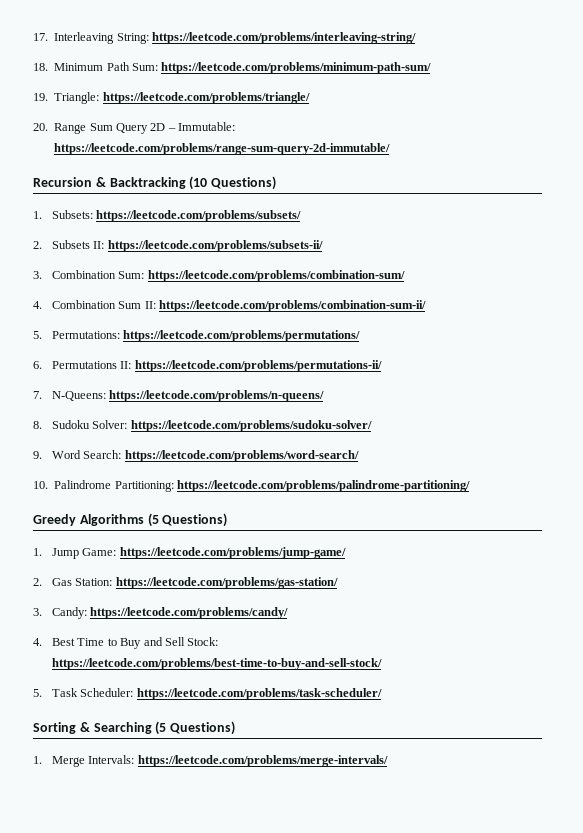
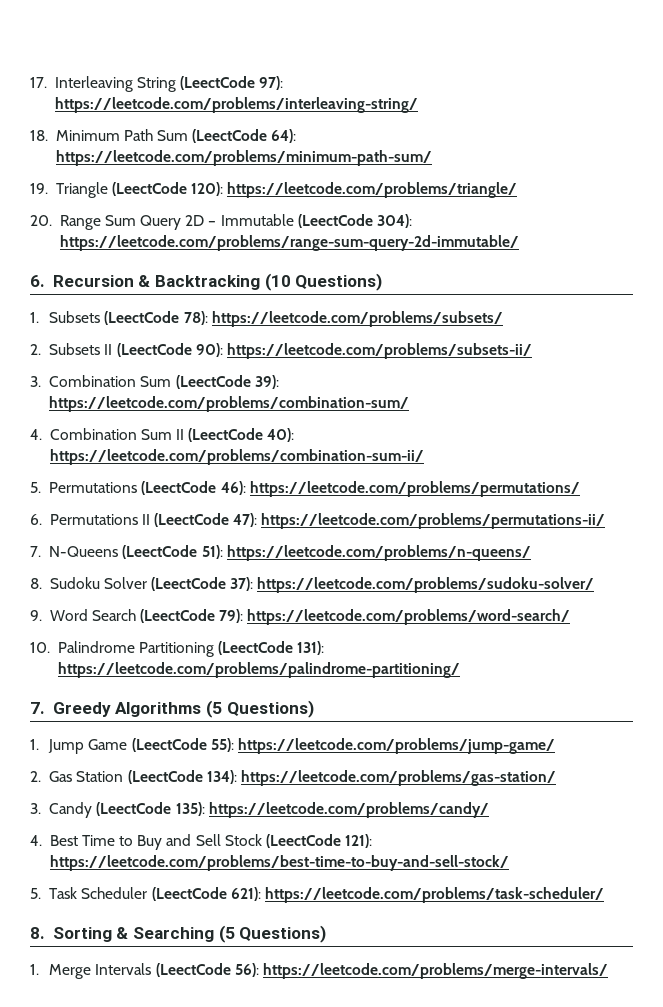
[116,33,149,44] String: -> [136,76,284,92] String (LeectCode 97):
[132,63,158,71] Sum: -> [157,129,297,143] Sum (LeectCode 64):
[54,92,100,104] Triangle: -> [55,182,224,198] Triangle (LeectCode 120):
[178,122,236,131] Immutable: -> [220,214,413,228] Immutable (LeectCode 304):
(391, 149) none -> [30,275,45,287] 6.
[52,210,94,219] Subsets: -> [49,311,208,325] Subsets (LeectCode 78):
[93,241,105,249] II: -> [104,343,223,357] II (LeectCode 90):
[118,271,145,279] Sum: -> [140,375,279,389] Sum (LeectCode 39):
[144,301,156,309] II: -> [176,428,295,442] II (LeectCode 40):
[52,331,121,339] Permutations: -> [49,481,246,495] Permutations (LeectCode 46):
[120,361,132,369] II: -> [141,513,258,527] II (LeectCode 47):
[52,391,107,401] N-Queens: -> [49,545,223,559] N-Queens (LeectCode 51):
[92,420,128,429] Solver: -> [103,577,254,591] Solver (LeectCode 37):
[83,450,122,459] Search: -> [91,609,244,623] Search (LeectCode 79):
[114,481,174,492] Partitioning: -> [138,641,325,657] Partitioning (LeectCode 131):
(470, 486) none -> [30,702,45,714] 7.
[82,548,117,556] Game: -> [88,738,234,752] Game (LeectCode 55):
[75,578,113,586] Station: -> [76,770,237,784] Station (LeectCode 134):
[52,607,88,619] Candy: -> [49,802,205,818] Candy (LeectCode 135):
[187,637,219,646] Stock: -> [224,834,373,848] Stock (LeectCode 121):
[80,688,134,697] Scheduler: -> [81,887,261,901] Scheduler (LeectCode 621):
(382, 694) none -> [30,927,45,939] 8.
[88,755,135,764] Intervals: -> [95,963,259,977] Intervals (LeectCode 56):

